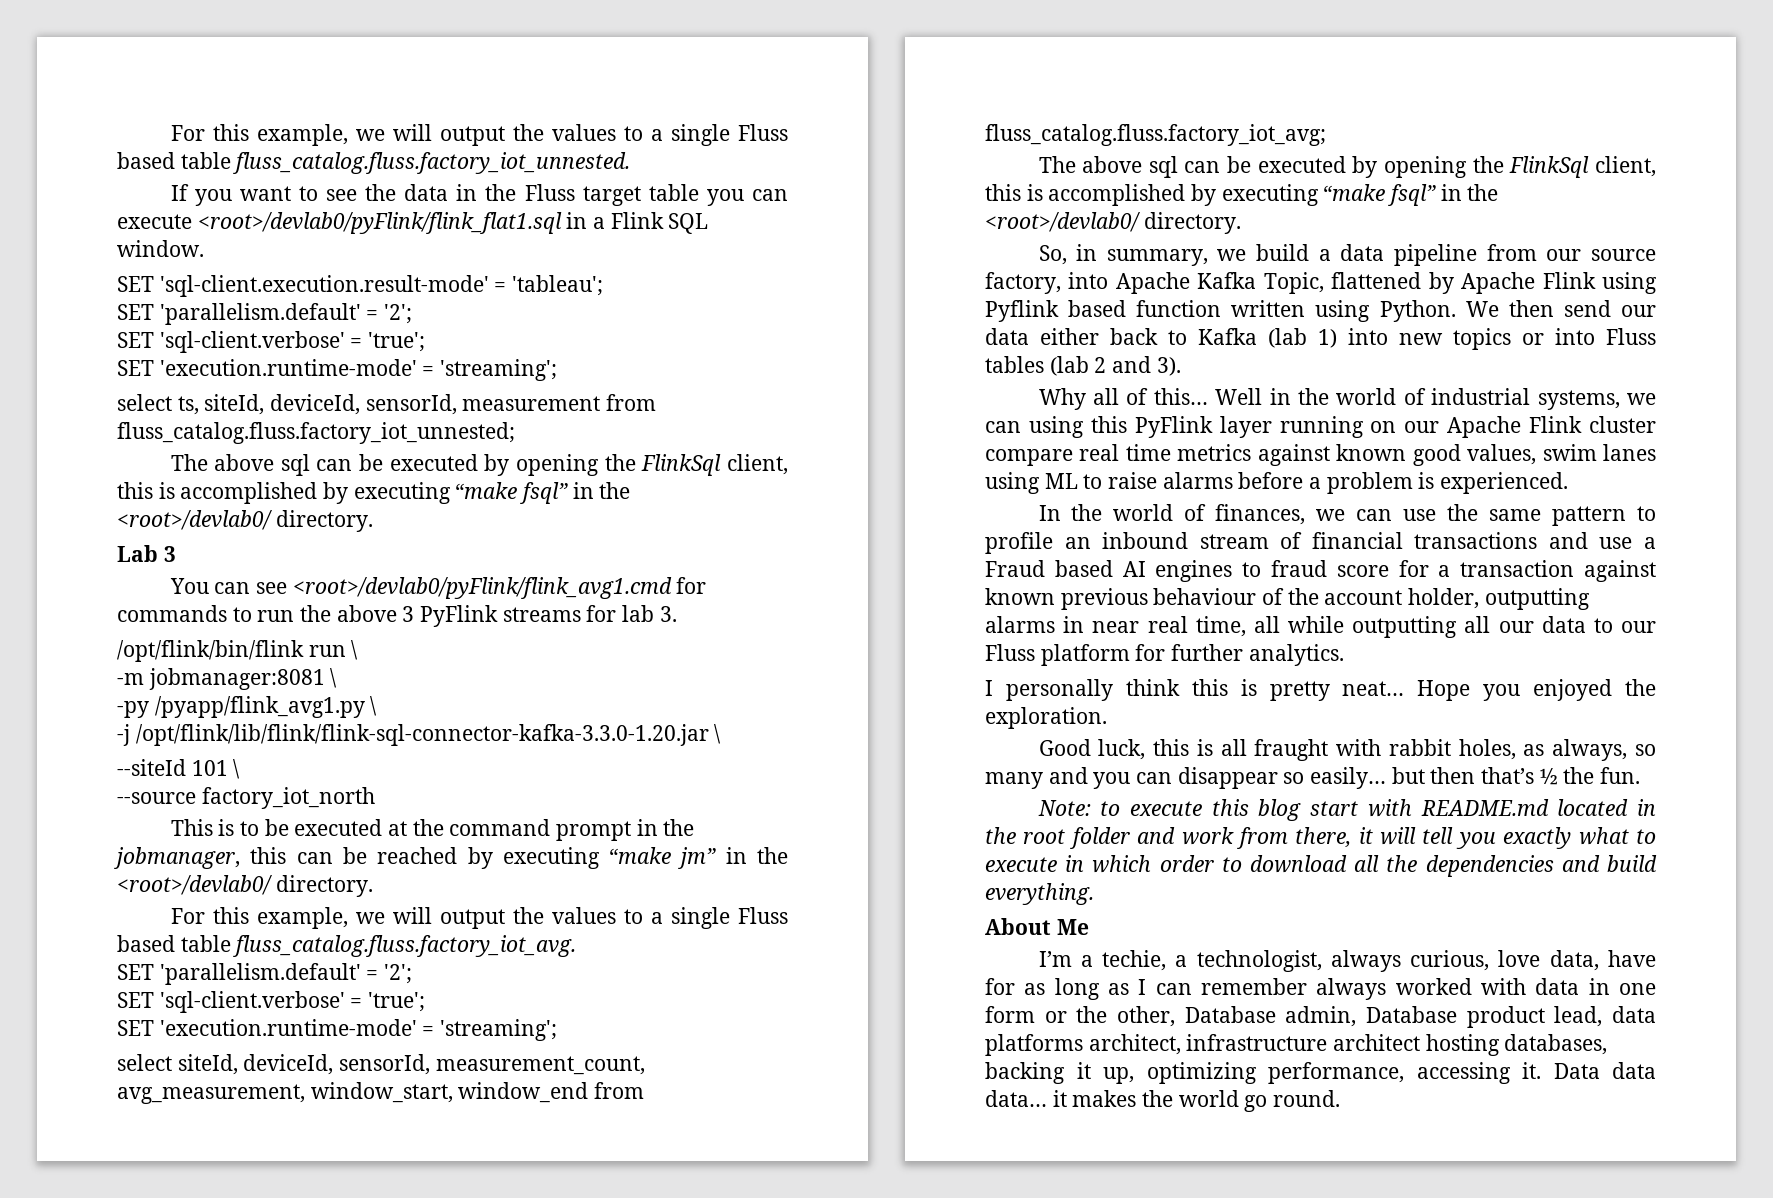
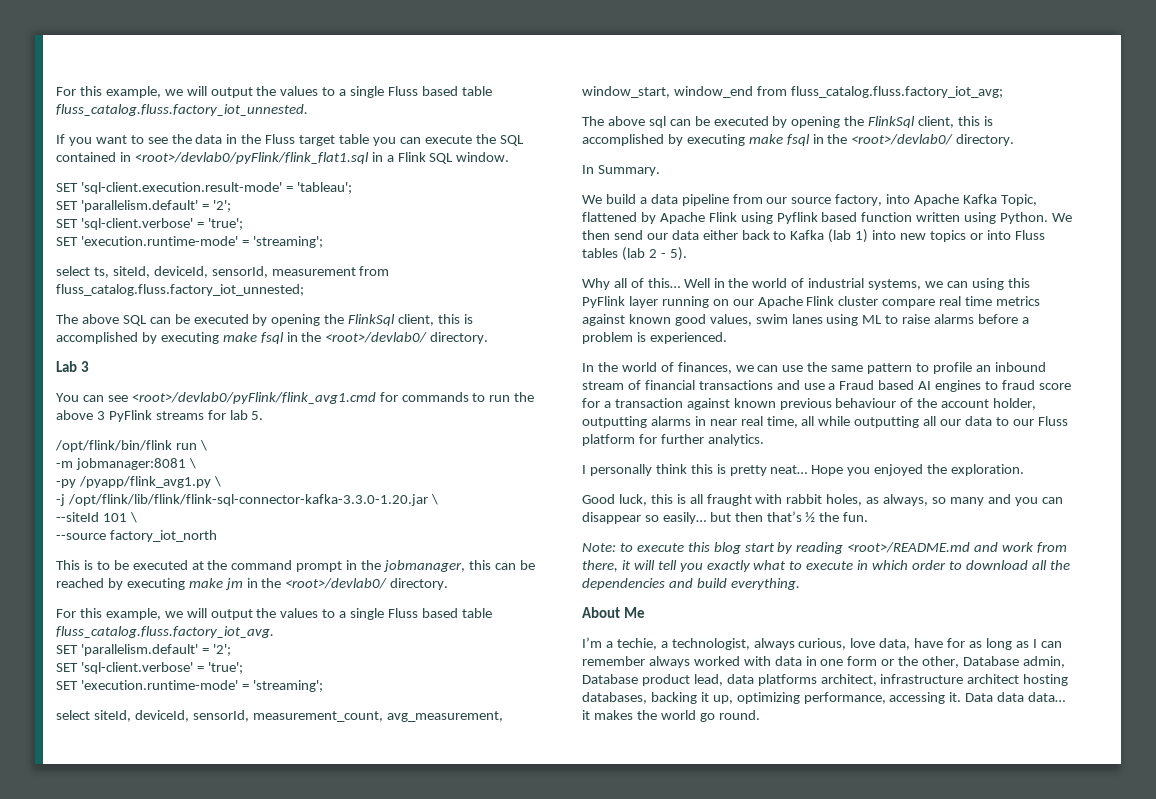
(192, 221) none -> [475,134,524,146] [56,152,131,162] the SQL contained in
[280,454,310,476] sql -> [122,315,147,326] SQL
[455,482,569,504] “make fsql” -> [222,332,284,344] make fsql
[659,606,677,622] 3. -> [251,411,264,420] 5.
[609,847,717,869] “make jm” -> [188,578,243,590] make jm
[1323,184,1499,206] [985,212,1241,234] [1038,244,1247,266] “make fsql” in the <root>/devlab0/ directory. // So, in summary, we -> [748,134,1015,146] [582,165,660,176] [582,195,602,204] make fsql in the <root>/devlab0/ directory. // In Summary. // We
[1112,356,1181,376] and 3). -> [660,247,687,261] - 5).
[1367,799,1656,817] [985,827,1130,849] with README.md located in the root folder -> [777,542,971,554] by reading <root>/README.md

